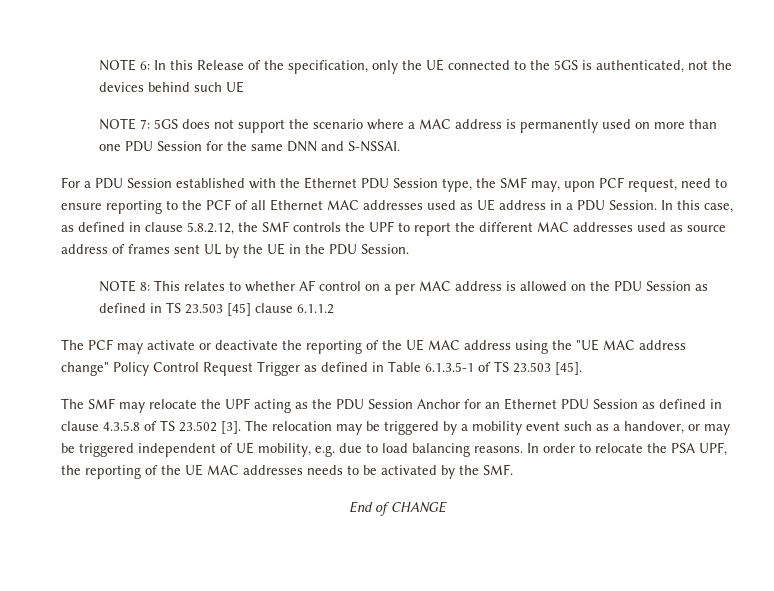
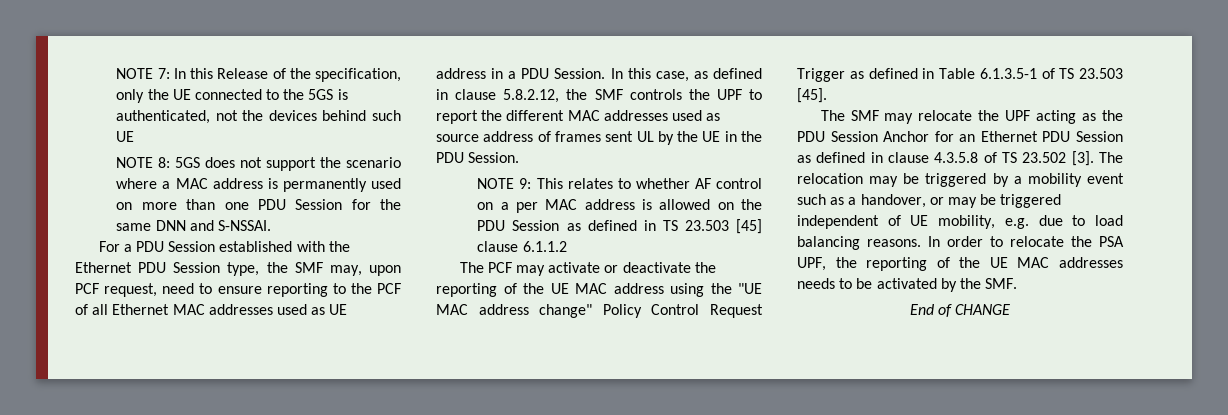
[99,59,151,71] NOTE 6: -> [116,68,170,79] NOTE 7:
[140,119,151,129] 7: -> [158,157,171,168] 8:
[140,282,151,291] 8: -> [519,178,532,189] 9:

